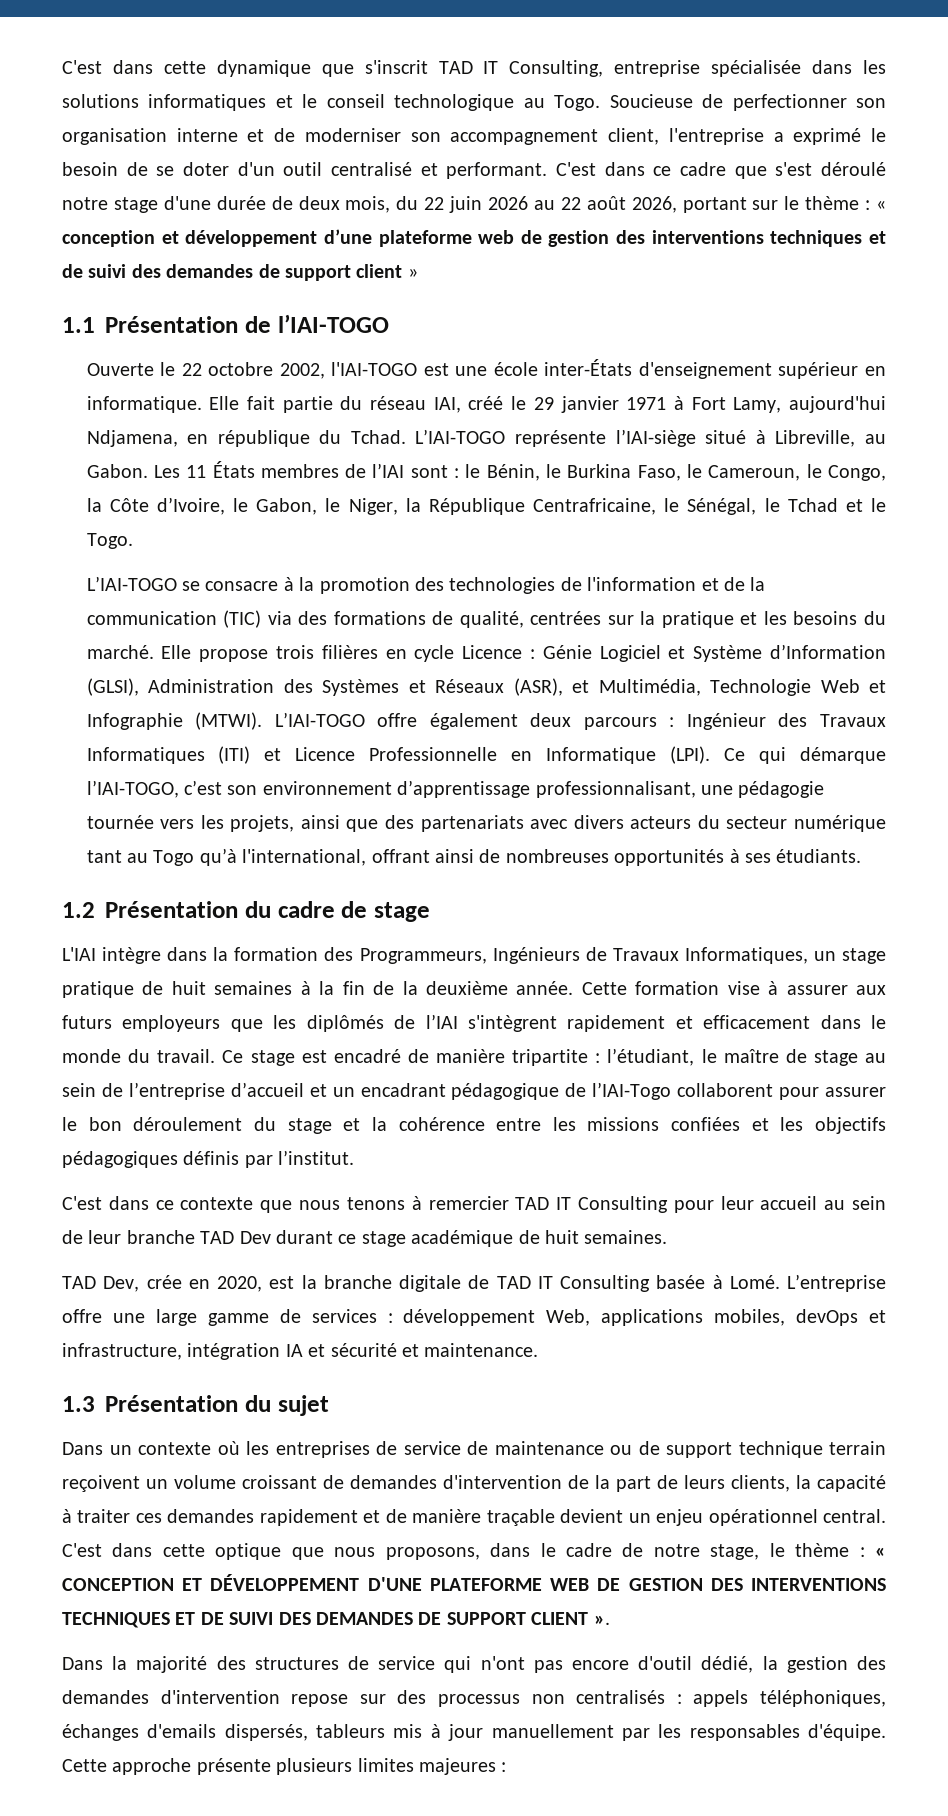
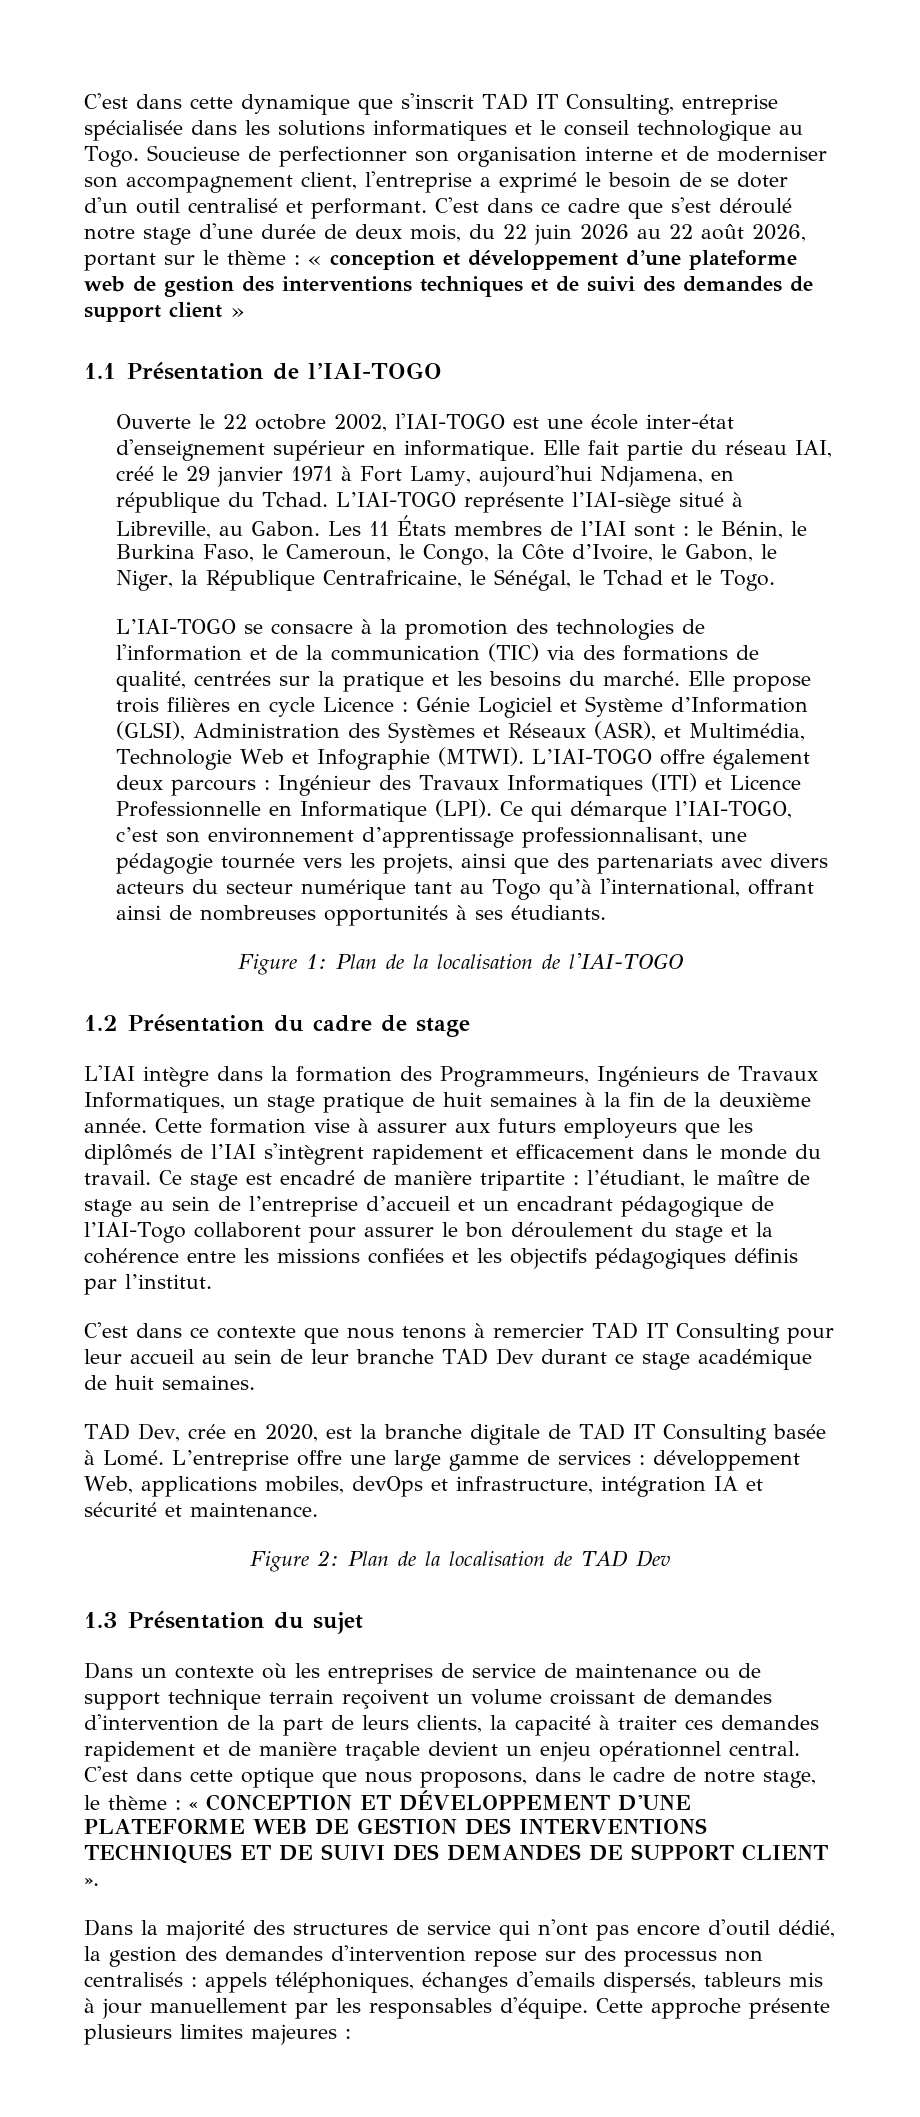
[544,359,633,376] inter-États -> [645,414,734,429] inter-état
(862, 856) none -> [237,953,683,975] // Figure 1: Plan de la localisation de l'IAI-TOGO
(539, 1350) none -> [250,1550,670,1572] // Figure 2: Plan de la localisation de TAD Dev

